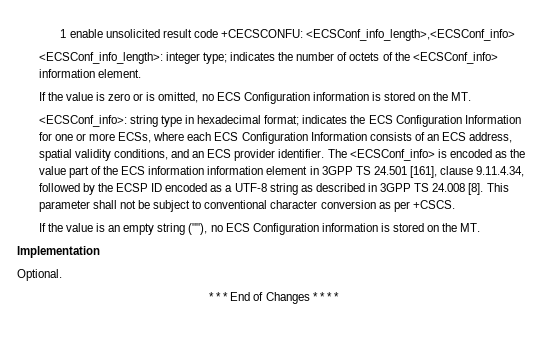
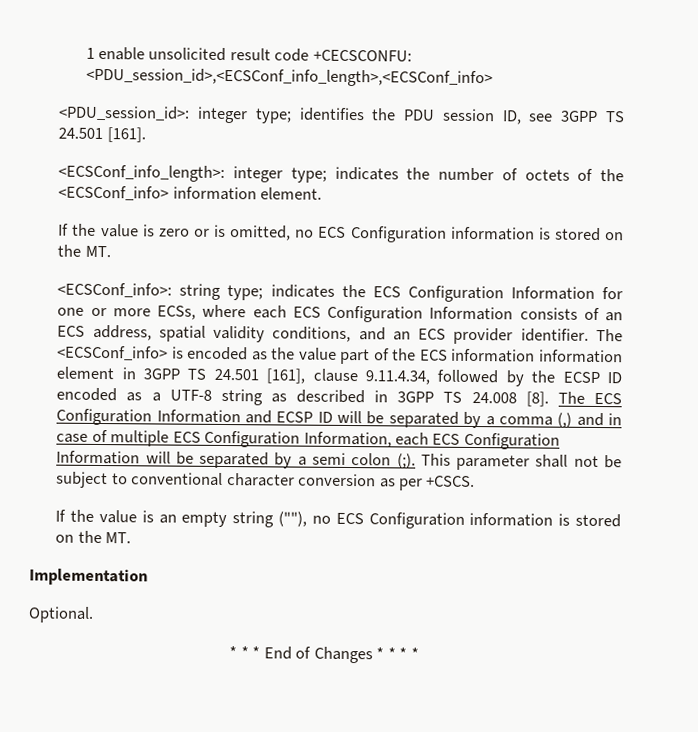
[306,29,516,41] <ECSConf_info_length>,<ECSConf_info> -> [85,67,493,88] [58,105,625,125] [58,127,146,143] <PDU_session_id>,<ECSConf_info_length>,<ECSConf_info> // <PDU_session_id>: integer type; identifies the PDU session ID, see 3GPP TS 24.501 [161].
[160,115,300,127] type in hexadecimal format; -> [227,285,264,301] type;
(484, 189) none -> [557,391,622,405] [56,408,622,429] [56,429,560,450] [56,450,416,469] The ECS Configuration Information and ECSP ID will be separated by a comma (,) and in case of multiple ECS Configuration Information, each ECS Configuration Information will be separated by a semi colon (;).

